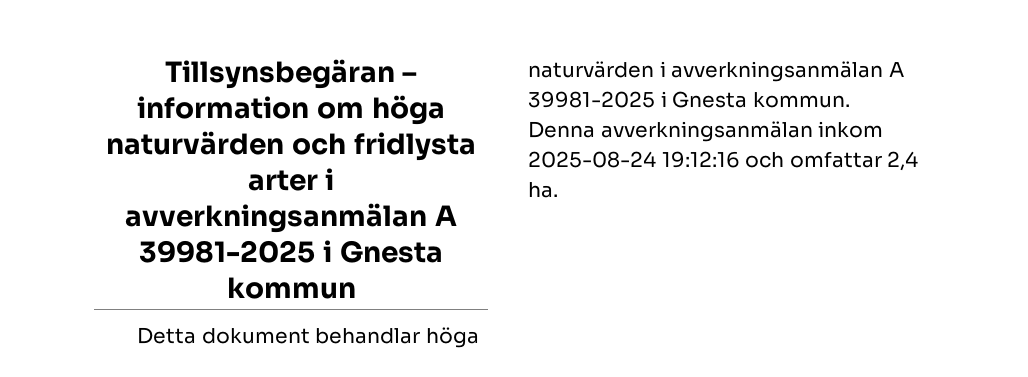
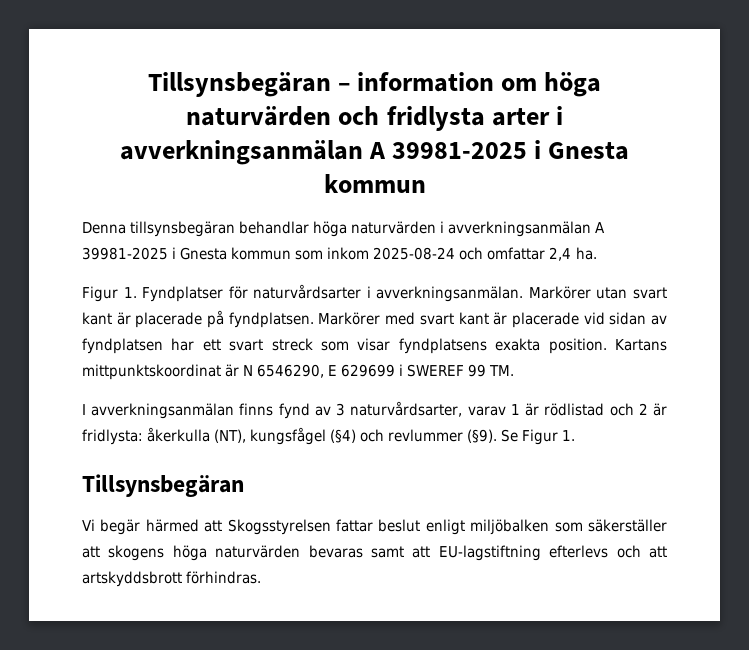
[137,327,310,344] Detta dokument -> [82,221,236,237] Denna tillsynsbegäran
[752,92,850,108] [528,121,813,142] kommun. Denna avverkningsanmälan -> [231,247,324,260] kommun som
[661,151,740,168] 19:12:16 -> (456, 253) none
(558, 190) none -> [82,284,667,302] [82,310,667,328] [82,338,667,354] [82,364,515,380] [82,401,668,419] [82,427,576,445] [82,474,244,497] [82,519,667,535] [82,545,667,561] [82,571,262,587] // Figur 1. Fyndplatser för naturvårdsarter i avverkningsanmälan. Markörer utan svart kant är placerade på fyndplatsen. Markörer med svart kant är placerade vid sidan av fyndplatsen har ett svart streck som visar fyndplatsens exakta position. Kartans mittpunktskoordinat är N 6546290, E 629699 i SWEREF 99 TM. // I avverkningsanmälan finns fynd av 3 naturvårdsarter, varav 1 är rödlistad och 2 är fridlysta: åkerkulla (NT), kungsfågel (§4) och revlummer (§9). Se Figur 1. // Tillsynsbegäran // Vi begär härmed att Skogsstyrelsen fattar beslut enligt miljöbalken som säkerställer att skogens höga naturvärden bevaras samt att EU-lagstiftning efterlevs och att artskyddsbrott förhindras.

